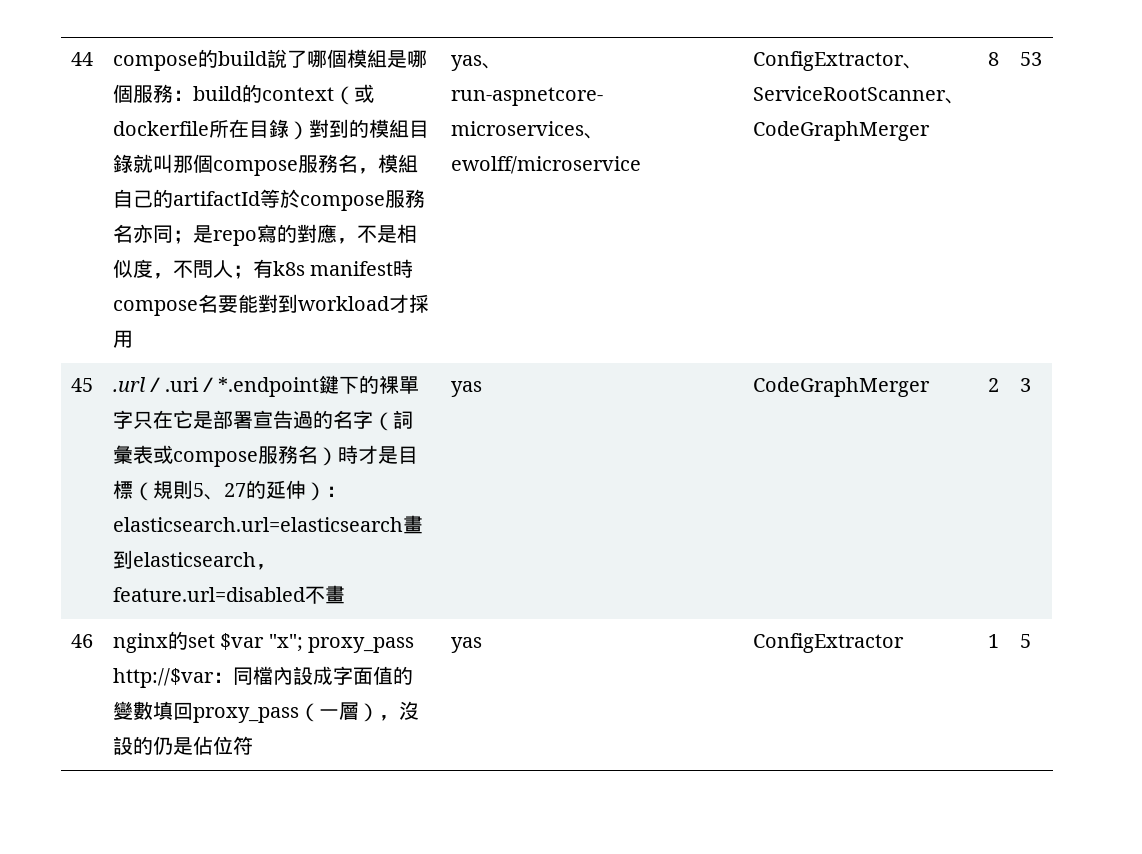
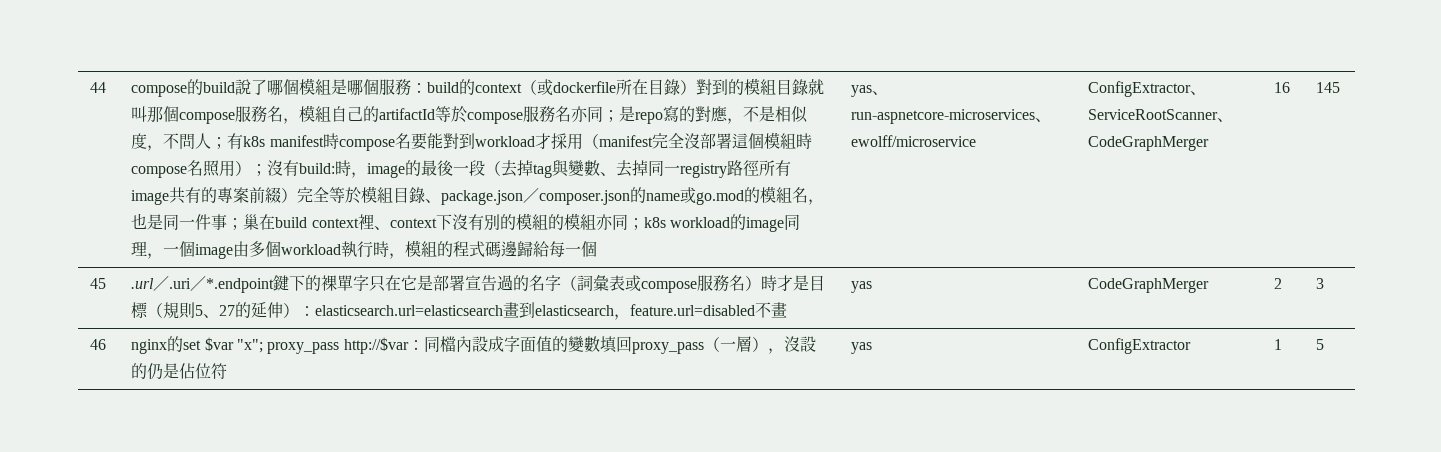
(133, 339) none -> [582,132,812,149] [131,160,792,178] [131,186,825,205] [131,213,801,232] [131,240,598,259] （manifest完全沒部署這個模組時compose名照用）；沒有build:時，image的最後一段（去掉tag與變數、去掉同一registry路徑所有image共有的專案前綴）完全等於模組目錄、package.json／composer.json的name或go.mod的模組名，也是同一件事；巢在build context裡、context下沒有別的模組的模組亦同；k8s workload的image同理，一個image由多個workload執行時，模組的程式碼邊歸給每一個
[987,52,999,66] [1019,52,1042,66] 8 | 53 -> [1274,82,1291,93] [1316,82,1341,93] 16 | 145

